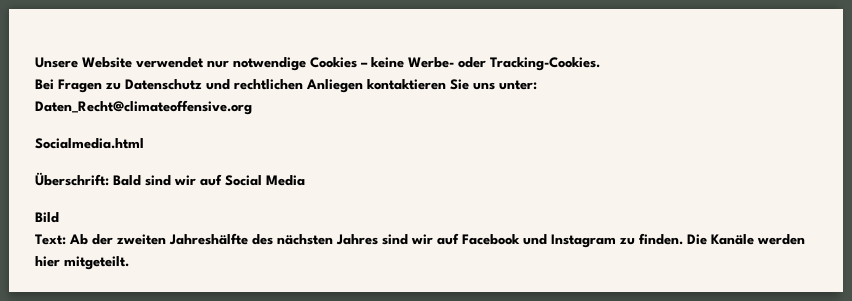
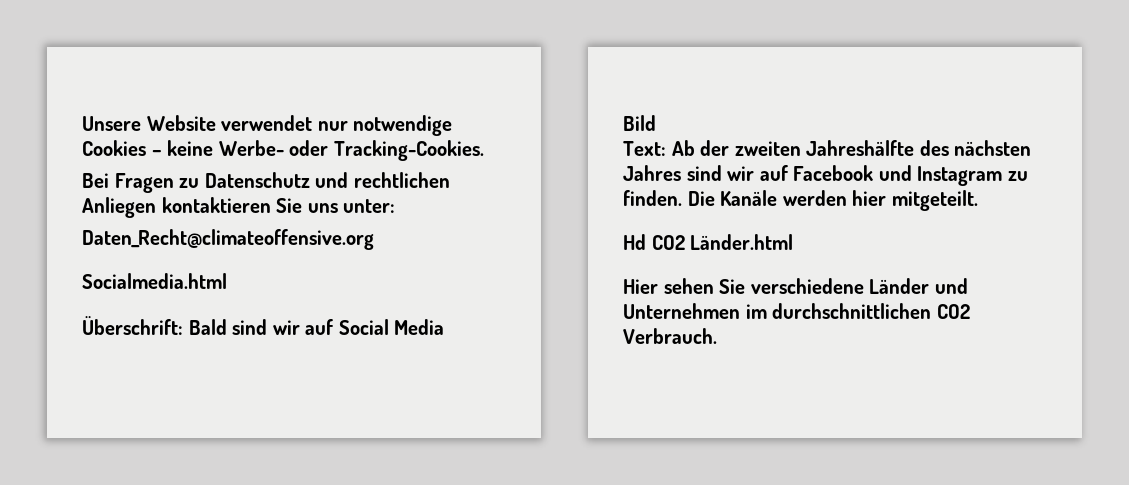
(129, 263) none -> [623,234,794,250] [623,278,968,294] [623,303,970,319] [623,328,717,344] // Hd CO2 Länder.html // Hier sehen Sie verschiedene Länder und Unternehmen im durchschnittlichen CO2 Verbrauch.

